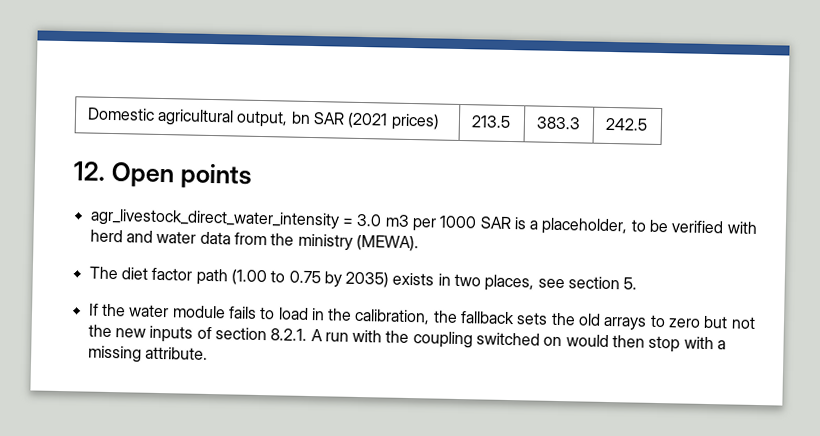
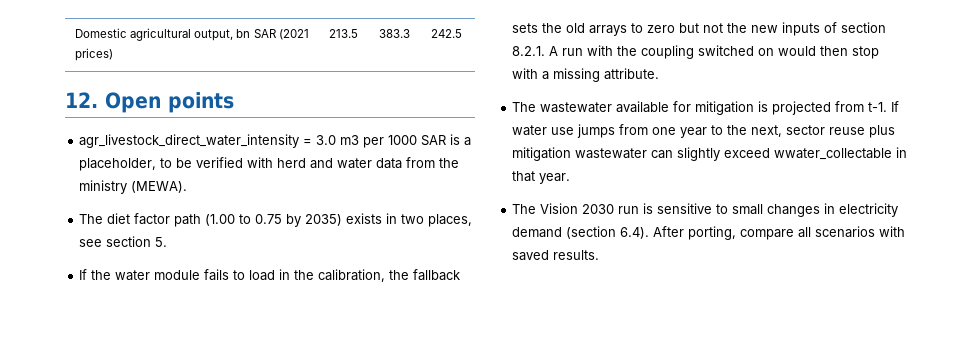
(208, 353) none -> [512,101,900,115] [512,124,896,138] [512,147,908,161] [512,171,571,184] [512,203,899,217] [512,226,906,240] [512,250,600,261] // The wastewater available for mitigation is projected from t-1. If water use jumps from one year to the next, sector reuse plus mitigation wastewater can slightly exceed wwater_collectable in that year. // The Vision 2030 run is sensitive to small changes in electricity demand (section 6.4). After porting, compare all scenarios with saved results.

